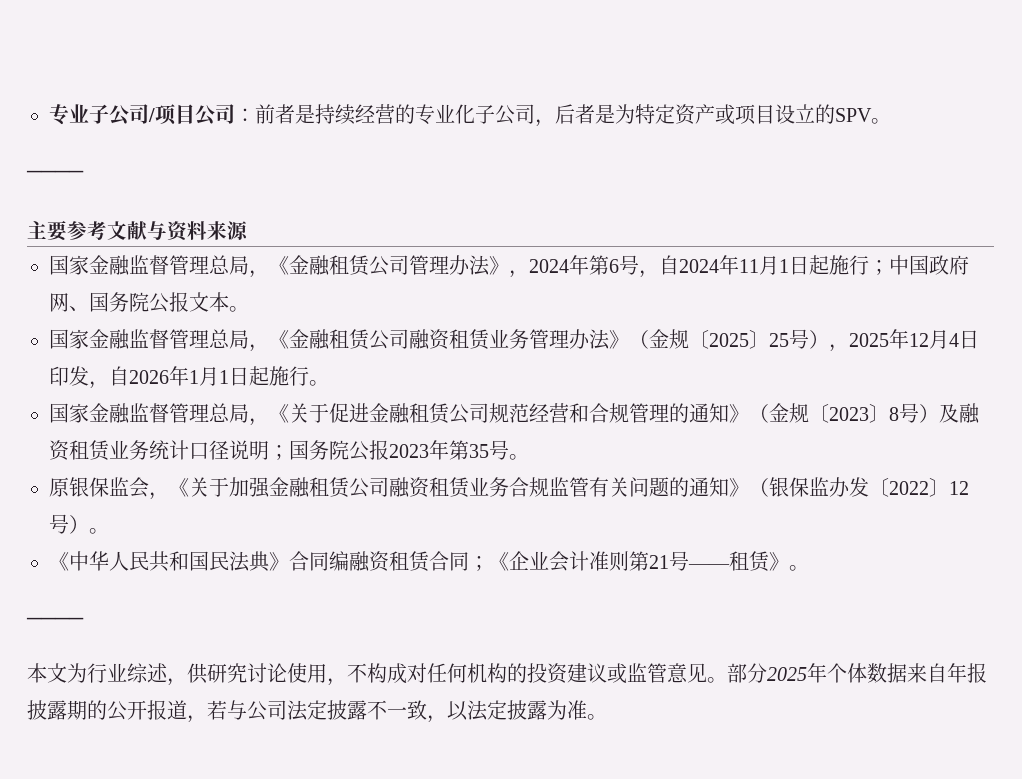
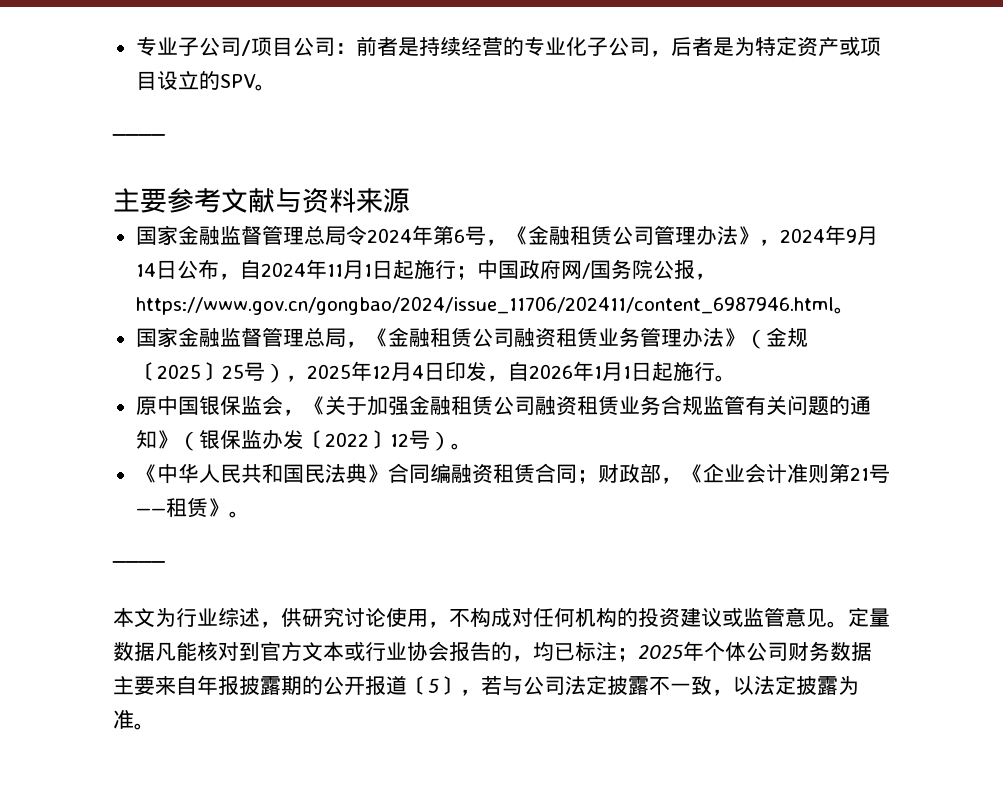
(249, 265) none -> [345,225,486,246] 令2024年第6号
[589,255,639,275] 第6号 -> [845,226,878,245] [135,259,219,279] 9月14日公布
[69,292,229,313] 、国务院公报文本 -> [581,259,716,280] [135,296,834,315] /国务院公报，https://www.gov.cn/gongbao/2024/issue_11706/202411/content_6987946.html
[49,403,980,426] [49,440,529,461] [49,477,69,497] 国家金融监督管理总局，《关于促进金融租赁公司规范经营和合规管理的通知》（金规〔2023〕8号）及融资租赁业务统计口径说明；国务院公报2023年第35号。 // 原 -> [135,395,199,416] 原中国
(489, 563) none -> [597,463,682,484] 财政部，
[727,663,907,683] 部分2025年个体数据 -> [848,607,890,627] [113,641,872,662] [113,676,155,695] 定量数据凡能核对到官方文本或行业协会报告的，均已标注；2025年个体公司财务数据主要
(187, 710) none -> [407,676,460,695] 〔5〕

